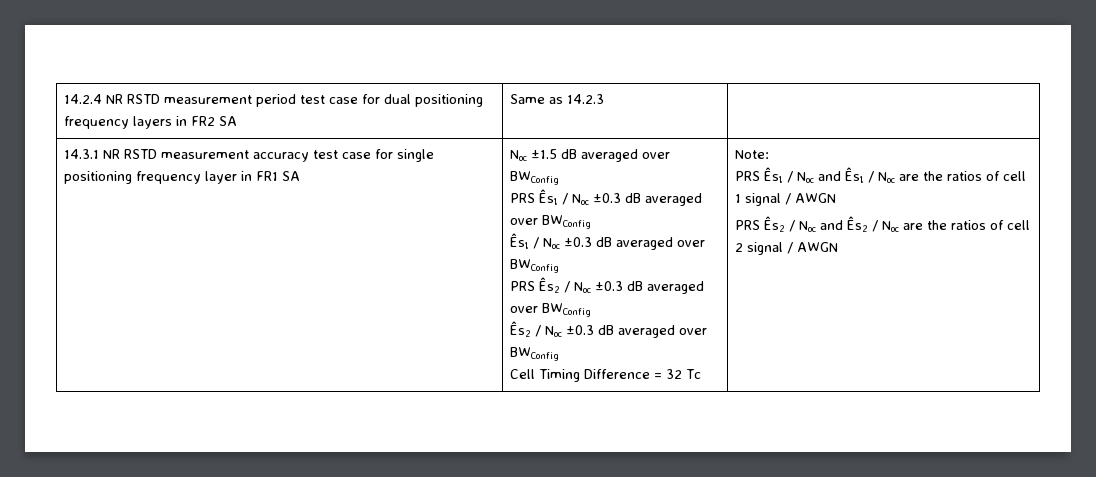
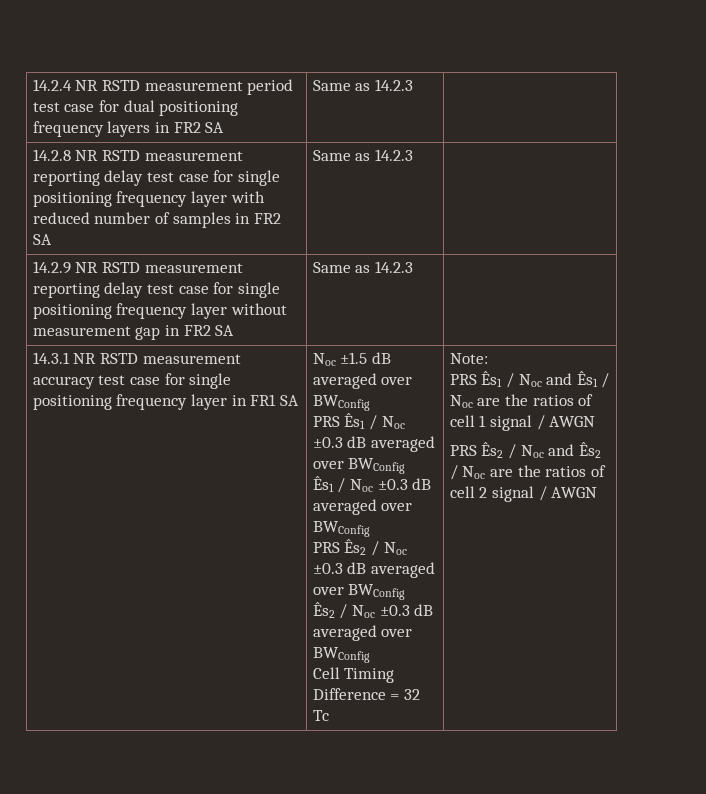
(604, 99) none -> [32,149,243,161] [32,170,280,186] [32,191,265,207] [32,212,281,228] [32,234,52,245] [312,149,414,161] [32,261,243,274] [32,282,280,298] [32,303,287,319] [32,325,235,340] [312,261,414,273] // 14.2.8 NR RSTD measurement reporting delay test case for single positioning frequency layer with reduced number of samples in FR2 SA | Same as 14.2.3 | // 14.2.9 NR RSTD measurement reporting delay test case for single positioning frequency layer without measurement gap in FR2 SA | Same as 14.2.3 |

